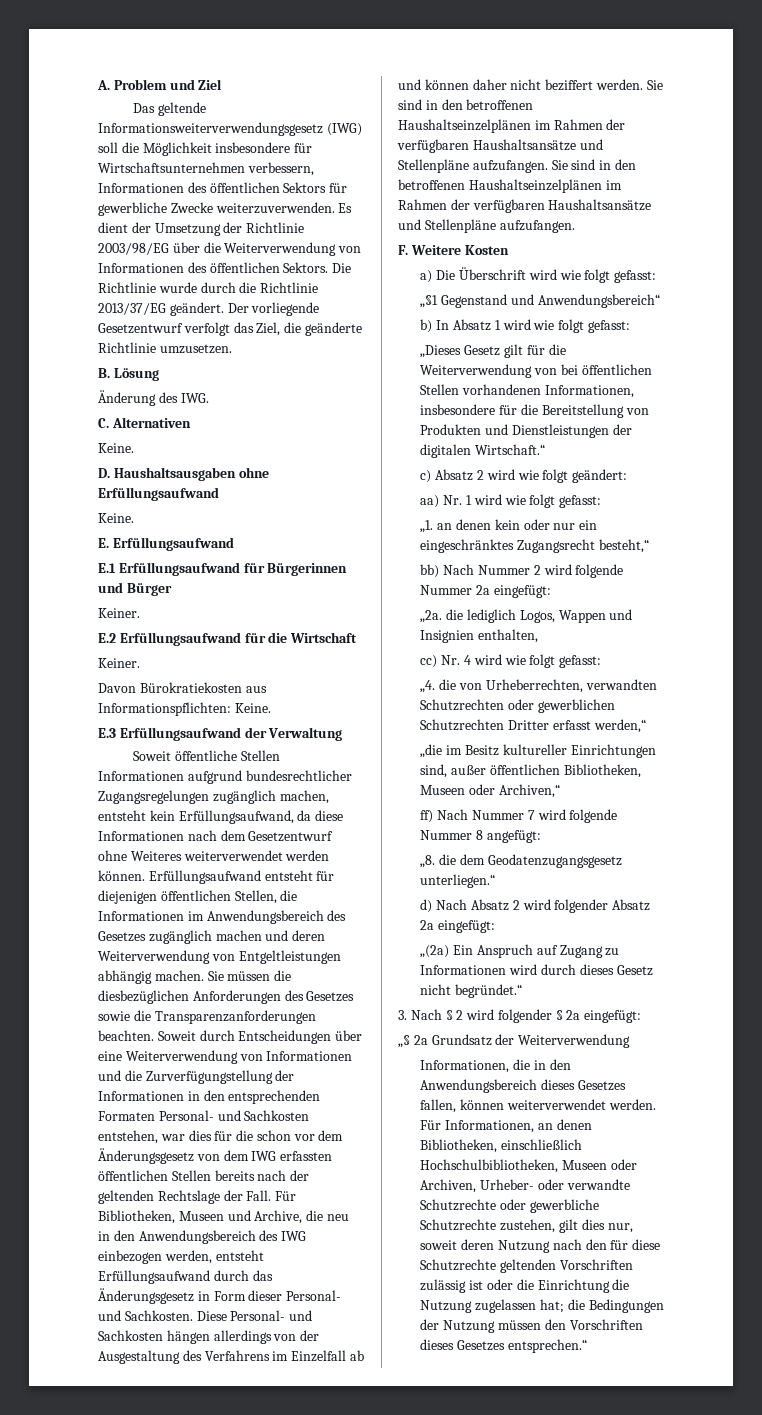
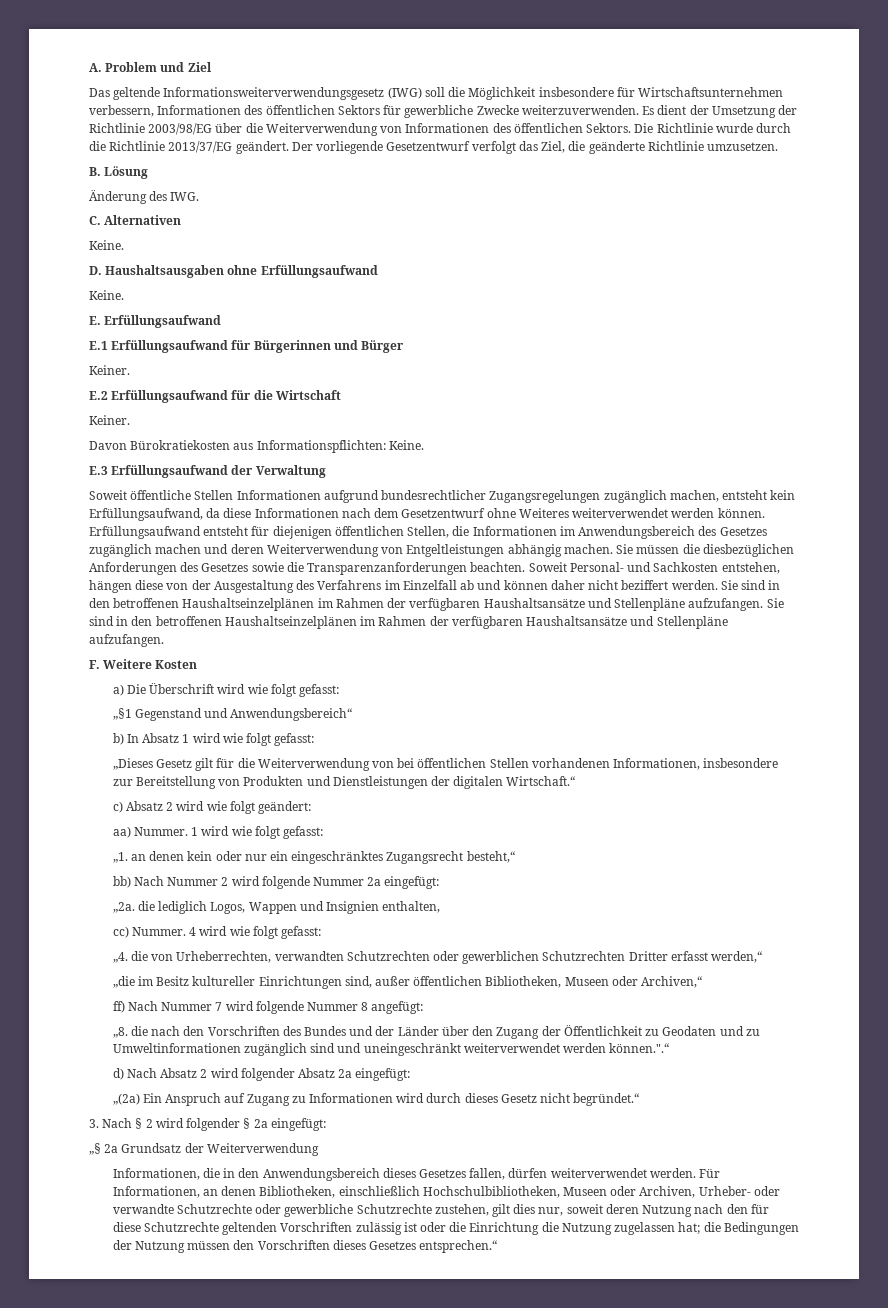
[199,1030,363,1044] [98,1050,353,1064] [98,1070,295,1084] [98,1090,321,1104] [98,1110,310,1121] [98,1130,344,1144] [98,1148,333,1164] [98,1170,310,1181] [98,1190,297,1204] [98,1210,349,1224] [98,1230,307,1244] [98,1250,264,1264] [98,1270,273,1284] [98,1288,342,1304] [98,1310,313,1321] [98,1330,272,1344] durch Entscheidungen über eine Weiterverwendung von Informationen und die Zurverfügungstellung der Informationen in den entsprechenden Formaten Personal- und Sachkosten entstehen, war dies für die schon vor dem Änderungsgesetz von dem IWG erfassten öffentlichen Stellen bereits nach der geltenden Rechtslage der Fall. Für Bibliotheken, Museen und Archive, die neu in den Anwendungsbereich des IWG einbezogen werden, entsteht Erfüllungsaufwand durch das Änderungsgesetz in Form dieser Personal- und Sachkosten. Diese Personal- und Sachkosten hängen allerdings -> [569,562,780,574] [89,580,164,593] Personal- und Sachkosten entstehen, hängen diese
[499,404,538,415] für die -> [112,779,133,786] zur
[443,495,463,505] Nr. -> [133,827,188,836] Nummer.
[441,655,461,665] Nr. -> [131,927,186,936] Nummer.
[459,854,622,868] [420,874,496,888] dem Geodatenzugangsgesetz unterliegen.“ -> [151,1025,760,1039] [112,1043,671,1056] nach den Vorschriften des Bundes und der Länder über den Zugang der Öffentlichkeit zu Geodaten und zu Umweltinformationen zugänglich sind und uneingeschränkt weiterverwendet werden können.".“
[460,1099,505,1110] können -> [508,1168,548,1178] dürfen

